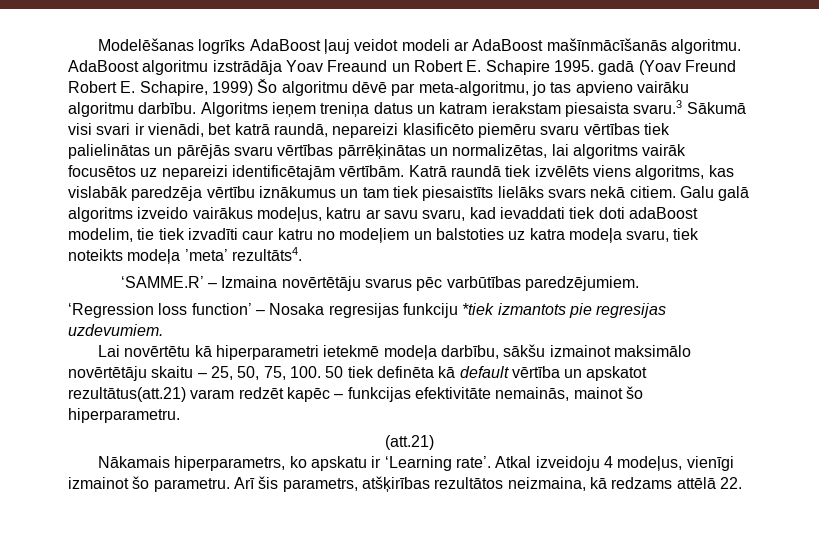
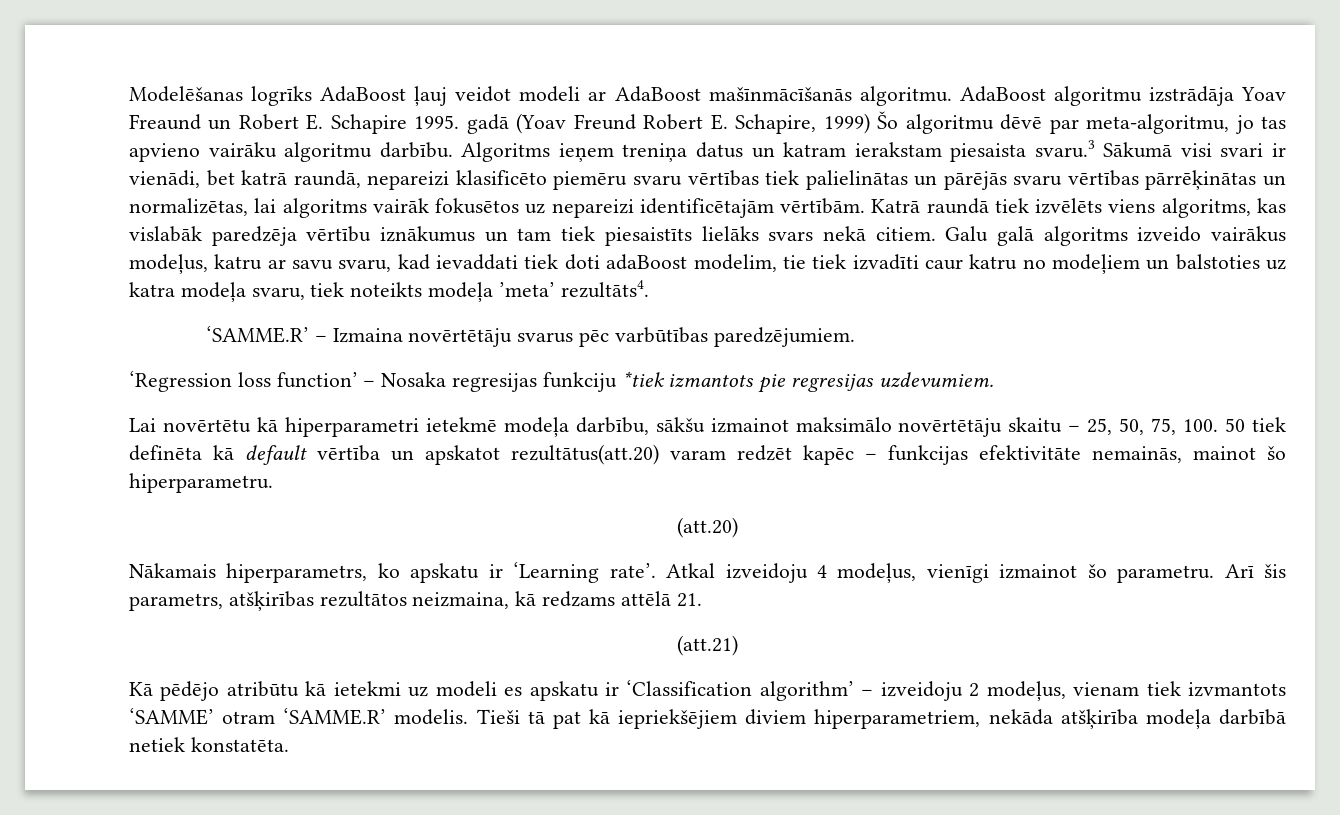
[68,165,136,177] focusētos -> [435,198,520,214] fokusētos
[68,387,186,402] rezultātus(att.21) -> [511,444,659,465] rezultātus(att.20)
[385,435,434,450] (att.21) -> [677,517,738,538] (att.20)
[719,477,742,489] 22. -> [676,593,702,607] [677,635,738,656] [129,680,1286,701] [129,708,1286,729] [129,737,289,752] 21. // (att.21) // Kā pēdējo atribūtu kā ietekmi uz modeli es apskatu ir ‘Classification algorithm’ – izveidoju 2 modeļus, vienam tiek izvmantots ‘SAMME’ otram ‘SAMME.R’ modelis. Tieši tā pat kā iepriekšējiem diviem hiperparametriem, nekāda atšķirība modeļa darbībā netiek konstatēta.

